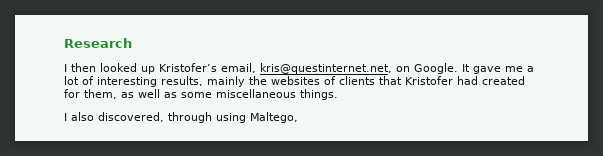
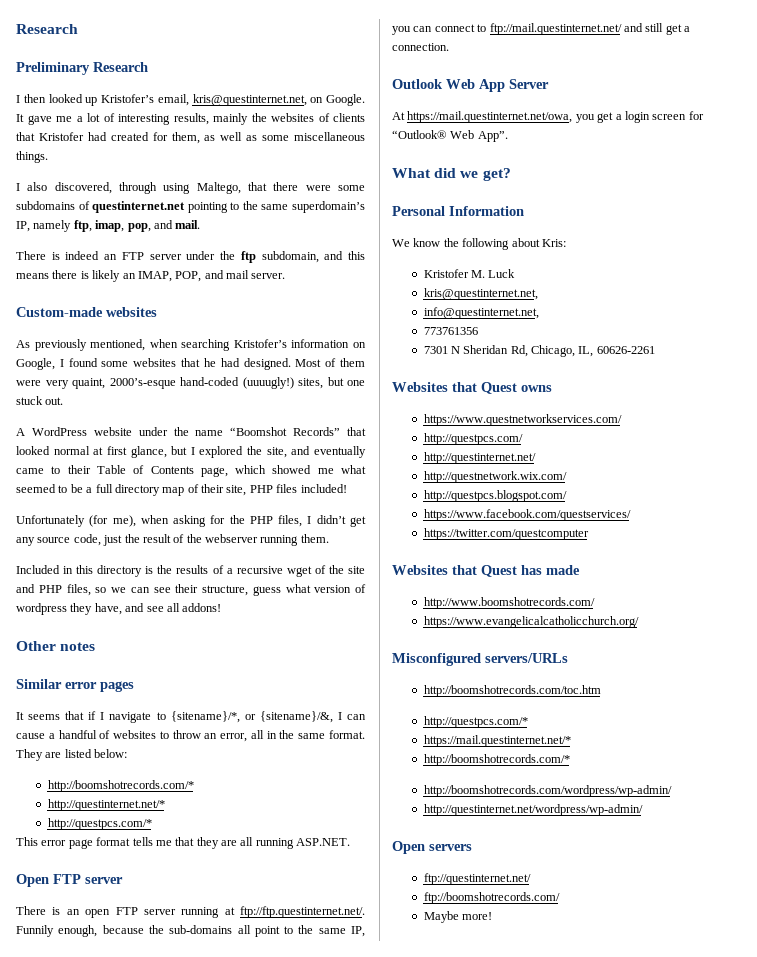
[64,38,132,48] Research -> [16,24,78,34] [16,62,148,75] Research // Preliminary Research
(298, 117) none -> [248,182,365,191] [16,201,365,213] [16,220,201,232] [16,251,365,263] [16,270,286,282] [16,307,157,317] [16,339,366,351] [16,358,365,370] [16,377,365,389] [16,396,64,405] [16,427,366,436] [16,446,366,458] [16,465,367,477] [16,484,347,496] [16,515,366,527] [16,534,329,546] [16,565,365,577] [16,584,366,596] [16,603,222,615] [16,641,96,651] [16,679,134,692] [16,711,366,723] [16,730,366,742] [16,749,128,761] [47,780,194,792] [47,799,165,811] [47,818,152,830] [16,837,351,849] [16,874,123,887] [16,906,365,918] [16,925,366,937] [392,23,690,35] [392,43,449,51] [392,79,549,92] [392,111,704,123] [392,130,508,142] [392,168,511,181] [392,206,524,216] [392,238,566,250] [423,269,516,278] [423,288,538,300] [423,307,539,319] [423,327,478,335] [423,345,655,357] [392,382,552,394] [423,414,622,426] [423,433,523,445] [423,452,536,464] [423,471,567,483] [423,490,567,502] [423,509,631,521] [423,528,589,540] [392,565,580,577] [423,597,595,609] [423,616,639,628] [392,653,568,666] [423,685,601,697] [423,716,528,728] [423,735,571,747] [423,754,570,766] [423,785,672,797] [423,804,643,816] [392,841,472,854] [423,873,531,885] [423,892,560,904] [423,911,492,923] that there were some subdomains of questinternet.net pointing to the same superdomain’s IP, namely ftp, imap, pop, and mail. // There is indeed an FTP server under the ftp subdomain, and this means there is likely an IMAP, POP, and mail server. // Custom-made websites // As previously mentioned, when searching Kristofer’s information on Google, I found some websites that he had designed. Most of them were very quaint, 2000’s-esque hand-coded (uuuugly!) sites, but one stuck out. // A WordPress website under the name “Boomshot Records” that looked normal at first glance, but I explored the site, and eventually came to their Table of Contents page, which showed me what seemed to be a full directory map of their site, PHP files included! // Unfortunately (for me), when asking for the PHP files, I didn’t get any source code, just the result of the webserver running them. // Included in this directory is the results of a recursive wget of the site and PHP files, so we can see their structure, guess what version of wordpress they have, and see all addons! // Other notes // Similar error pages // It seems that if I navigate to {sitename}/*, or {sitename}/&, I can cause a handful of websites to throw an error, all in the same format. They are listed below: // http://boomshotrecords.com/* // http://questinternet.net/* // http://questpcs.com/* // This error page format tells me that they are all running ASP.NET. // Open FTP server // There is an open FTP server running at ftp://ftp.questinternet.net/. Funnily enough, because the sub-domains all point to the same IP, you can connect to ftp://mail.questinternet.net/ and still get a connection. // Outlook Web App Server // At https://mail.questinternet.net/owa, you get a login screen for “Outlook® Web App”. // What did we get? // Personal Information // We know the following about Kris: // Kristofer M. Luck // kris@questinternet.net, // info@questinternet.net, // 773761356 // 7301 N Sheridan Rd, Chicago, IL, 60626-2261 // Websites that Quest owns // https://www.questnetworkservices.com/ // http://questpcs.com/ // http://questinternet.net/ // http://questnetwork.wix.com/ // http://questpcs.blogspot.com/ // https://www.facebook.com/questservices/ // https://twitter.com/questcomputer // Websites that Quest has made // http://www.boomshotrecords.com/ // https://www.evangelicalcatholicchurch.org/ // Misconfigured servers/URLs // http://boomshotrecords.com/toc.htm // http://questpcs.com/* // https://mail.questinternet.net/* // http://boomshotrecords.com/* // http://boomshotrecords.com/wordpress/wp-admin/ // http://questinternet.net/wordpress/wp-admin/ // Open servers // ftp://questinternet.net/ // ftp://boomshotrecords.com/ // Maybe more!

